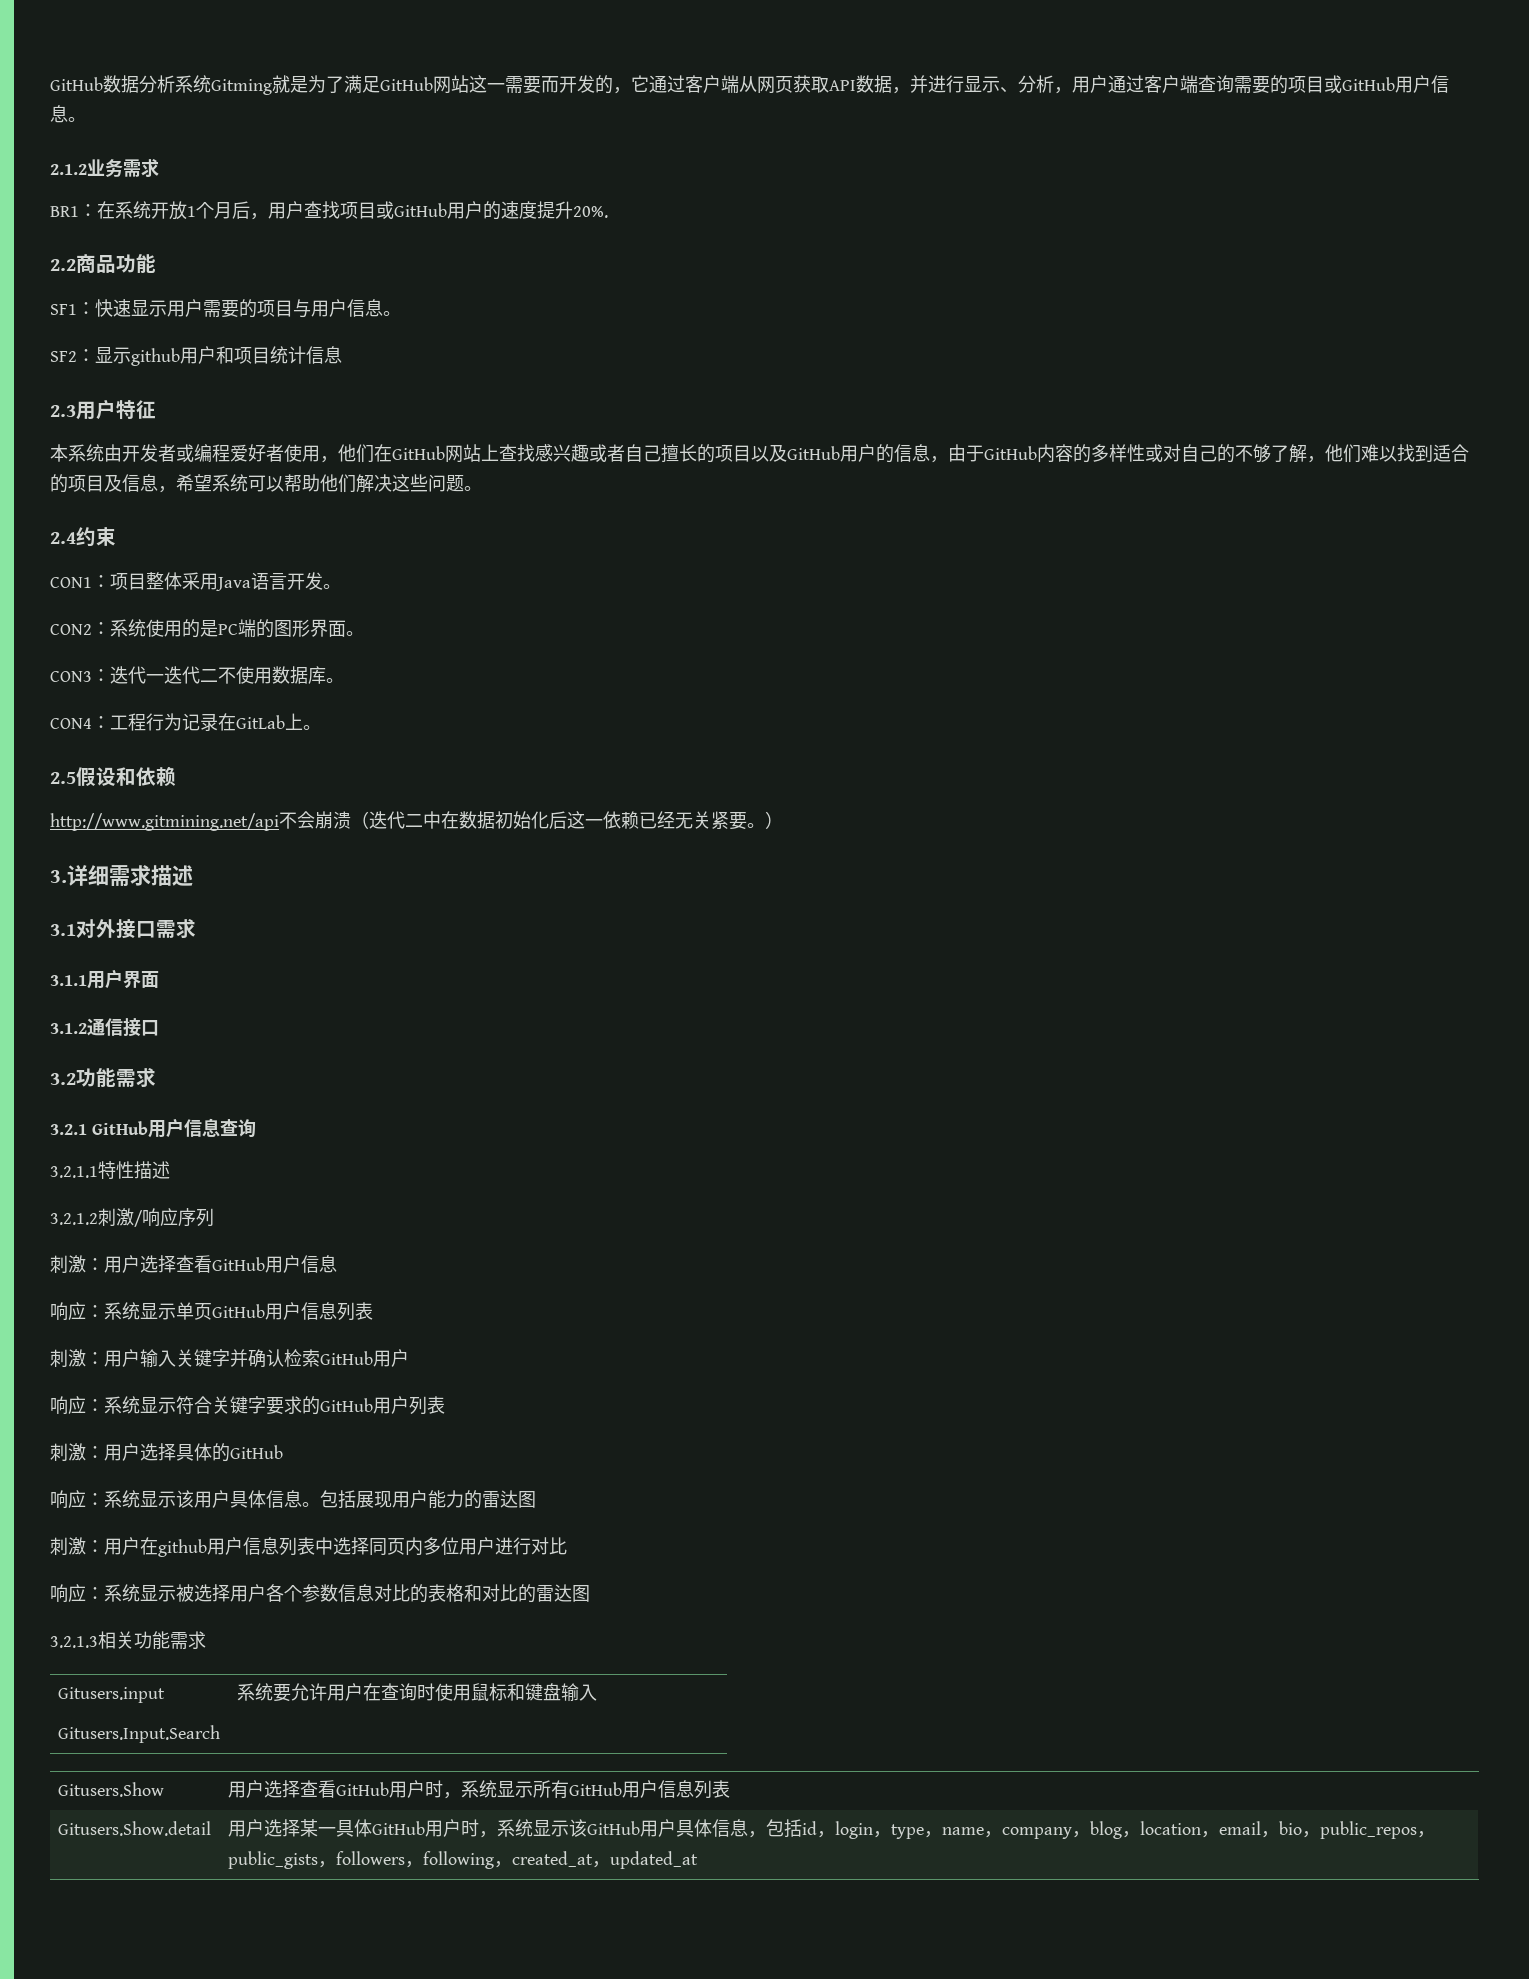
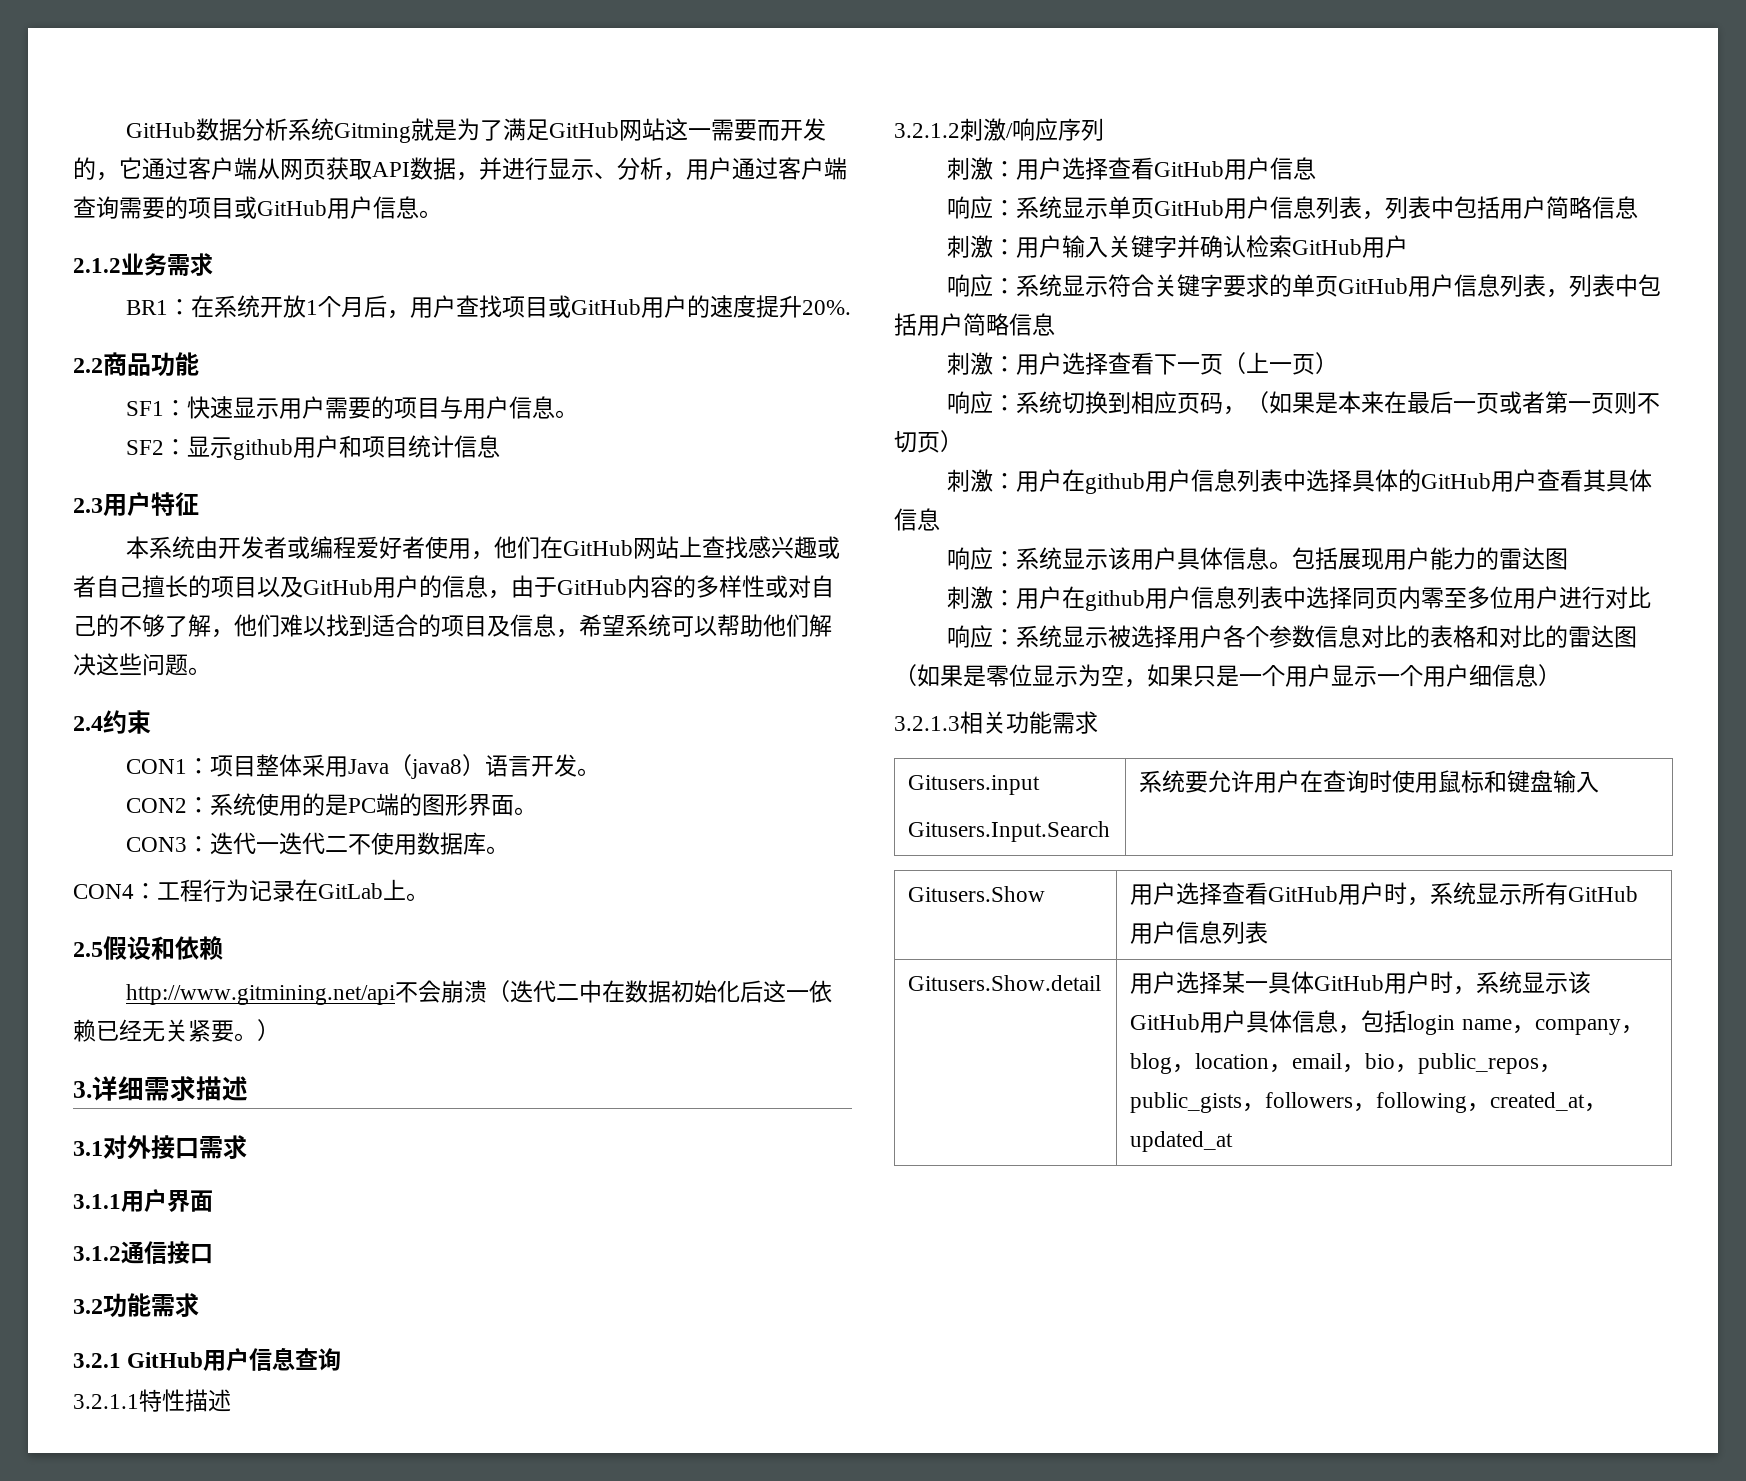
(251, 584) none -> [389,754,486,779] （java8）
(373, 1311) none -> [1362,196,1639,220] ，列表中包括用户简略信息
[320,1396,445,1415] [50,1443,283,1462] GitHub用户列表 // 刺激：用户选择具体的GitHub -> [1292,274,1662,298] [894,313,1055,336] [947,352,1339,375] [947,391,1661,415] [894,430,963,453] [947,469,1653,494] [894,508,940,531] 单页GitHub用户信息列表，列表中包括用户简略信息 // 刺激：用户选择查看下一页（上一页） // 响应：系统切换到相应页码，（如果是本来在最后一页或者第一页则不切页） // 刺激：用户在github用户信息列表中选择具体的GitHub用户查看其具体信息
(423, 1546) none -> [1421,587,1468,609] 零至
(590, 1593) none -> [894,664,1561,688] （如果是零位显示为空，如果只是一个用户显示一个用户细信息）
[802,1821,943,1839] id，login，type， -> [1407,1014,1456,1035] login

